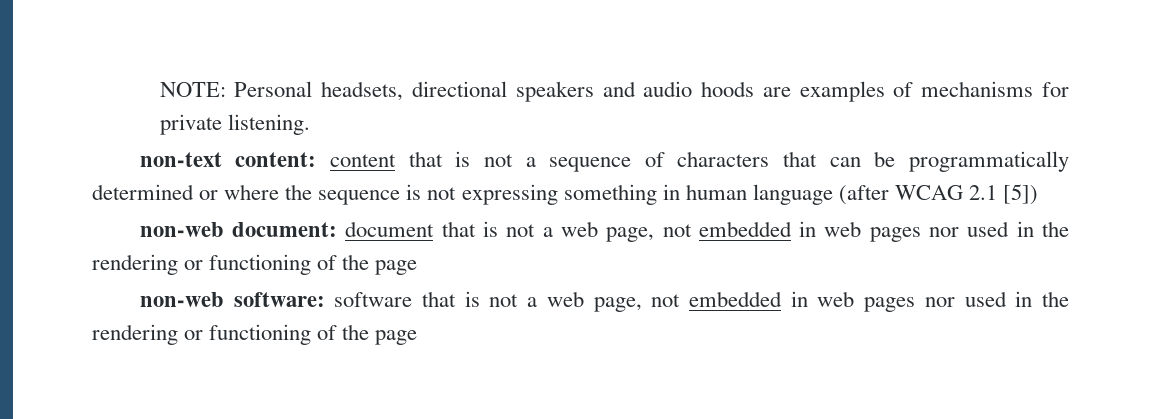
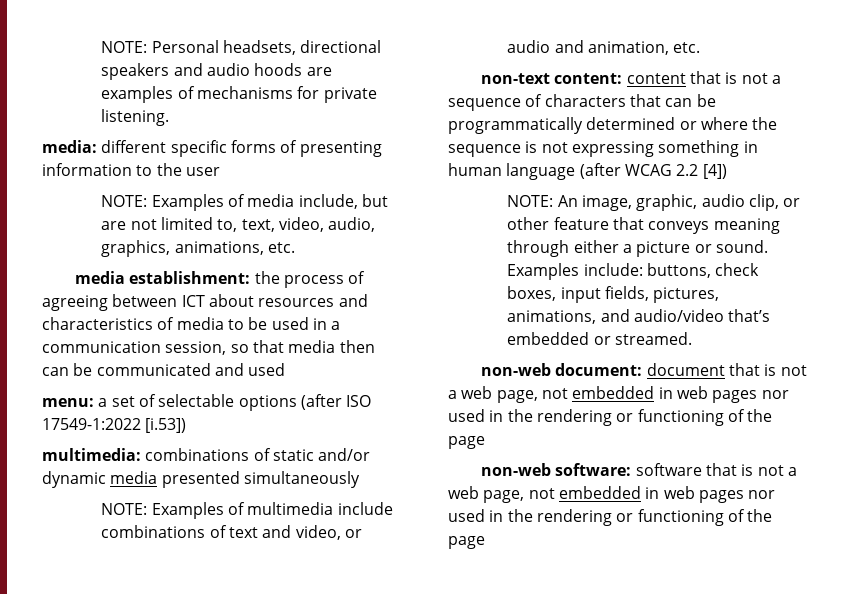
(310, 124) none -> [42,140,382,157] [42,163,220,176] [101,194,389,211] [101,217,376,232] [101,240,296,257] [75,271,366,288] [42,294,368,311] [42,317,341,330] [42,340,375,355] [42,363,286,376] [42,394,372,411] [42,418,187,433] [42,448,371,461] [42,471,360,488] [101,502,393,519] [101,525,363,540] [507,40,701,55] // media: different specific forms of presenting information to the user // NOTE: Examples of media include, but are not limited to, text, video, audio, graphics, animations, etc. // media establishment: the process of agreeing between ICT about resources and characteristics of media to be used in a communication session, so that media then can be communicated and used // menu: a set of selectable options (after ISO 17549-1:2022 [i.53]) // multimedia: combinations of static and/or dynamic media presented simultaneously // NOTE: Examples of multimedia include combinations of text and video, or audio and animation, etc.
[969,184,1039,205] 2.1 [5]) -> [676,164,727,179] [507,194,801,211] [507,217,780,234] [507,240,769,257] [507,263,760,280] [507,286,720,303] [507,309,771,324] [507,332,693,345] 2.2 [4]) // NOTE: An image, graphic, audio clip, or other feature that conveys meaning through either a picture or sound. Examples include: buttons, check boxes, input fields, pictures, animations, and audio/video that’s embedded or streamed.

